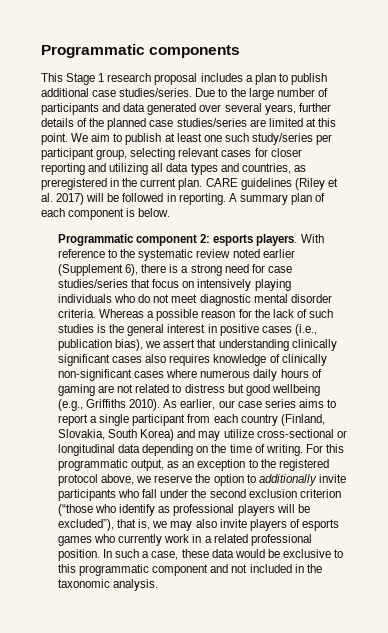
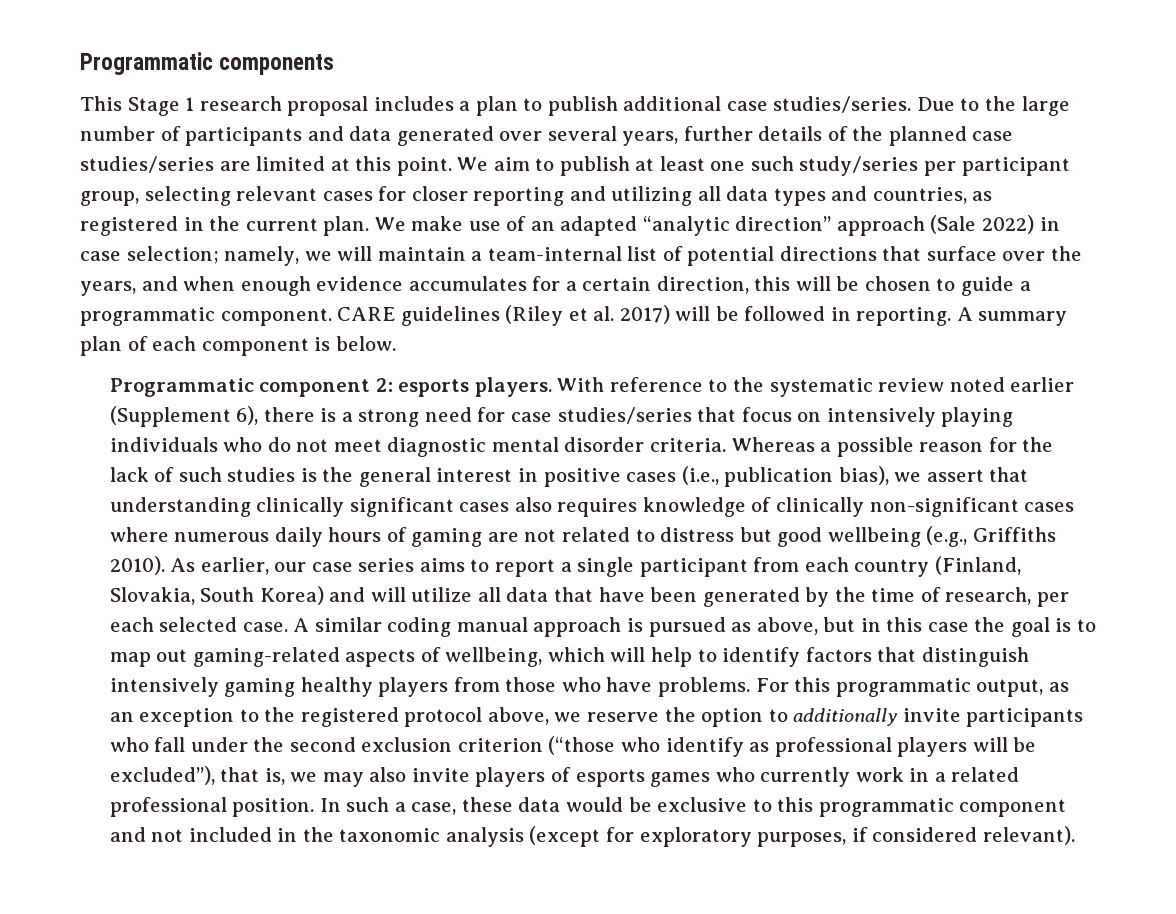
[41,178,107,190] preregistered -> [80,216,178,236] registered
(203, 184) none -> [374,215,1060,236] [80,246,1083,266] [80,276,1031,296] [80,307,332,326] We make use of an adapted “analytic direction” approach (Sale 2022) in case selection; namely, we will maintain a team-internal list of potential directions that surface over the years, and when enough evidence accumulates for a certain direction, this will be chosen to guide a programmatic component.
[198,429,347,441] [58,444,303,456] may utilize cross-sectional or longitudinal data depending on the time of writing. -> [370,587,1069,607] [109,617,1096,637] [109,647,1029,667] [109,677,751,697] will utilize all data that have been generated by the time of research, per each selected case. A similar coding manual approach is pursued as above, but in this case the goal is to map out gaming-related aspects of wellbeing, which will help to identify factors that distinguish intensively gaming healthy players from those who have problems.
[113,579,159,591] analysis. -> [445,826,1075,847] analysis (except for exploratory purposes, if considered relevant).

